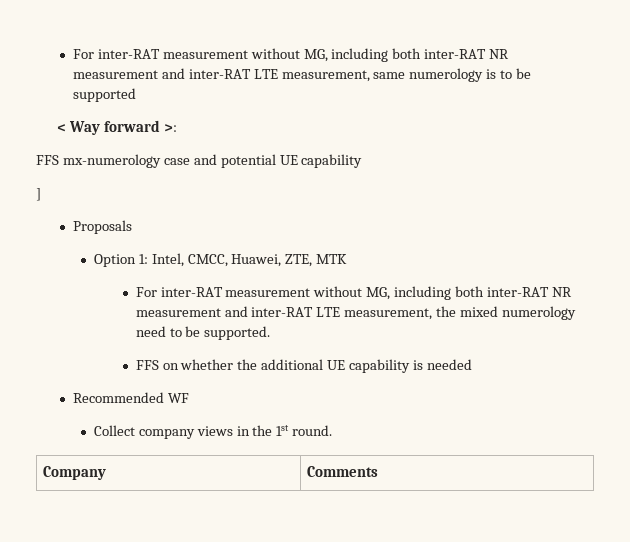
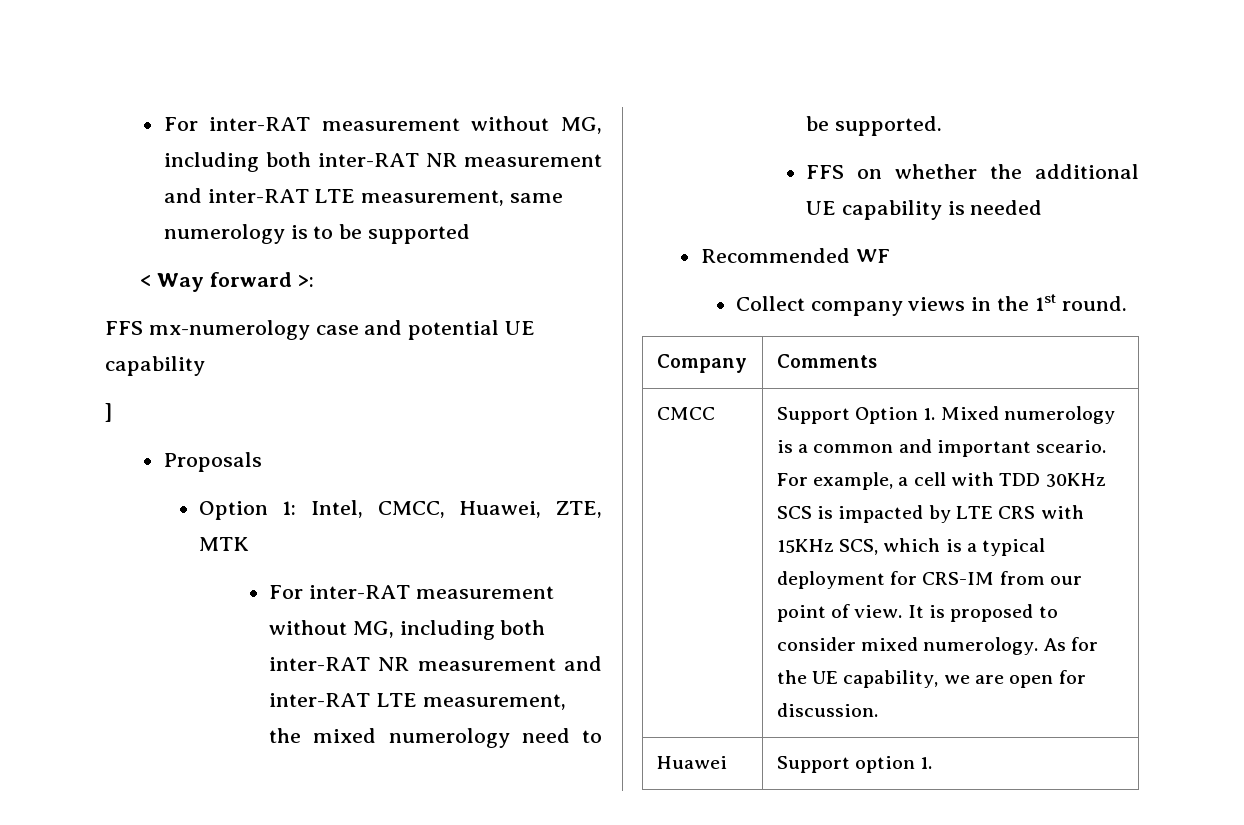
(379, 471) none -> [656,407,715,420] [776,406,1116,424] [776,439,1107,457] [776,472,1106,490] [776,505,1084,523] [776,538,1046,556] [776,571,1083,589] [776,604,1058,622] [776,637,1099,655] [776,670,1086,688] [776,703,878,717] [656,756,727,769] [776,756,933,773] // CMCC | Support Option 1. Mixed numerology is a common and important sceario. For example, a cell with TDD 30KHz SCS is impacted by LTE CRS with 15KHz SCS, which is a typical deployment for CRS-IM from our point of view. It is proposed to consider mixed numerology. As for the UE capability, we are open for discussion. // Huawei | Support option 1.

